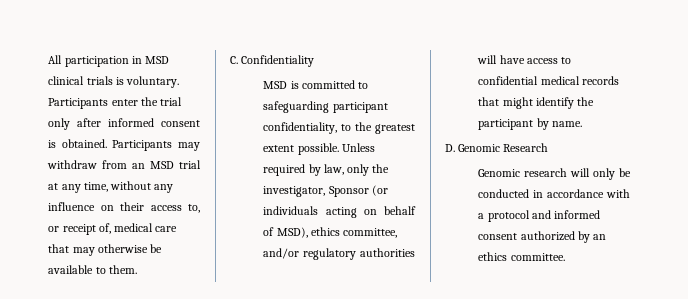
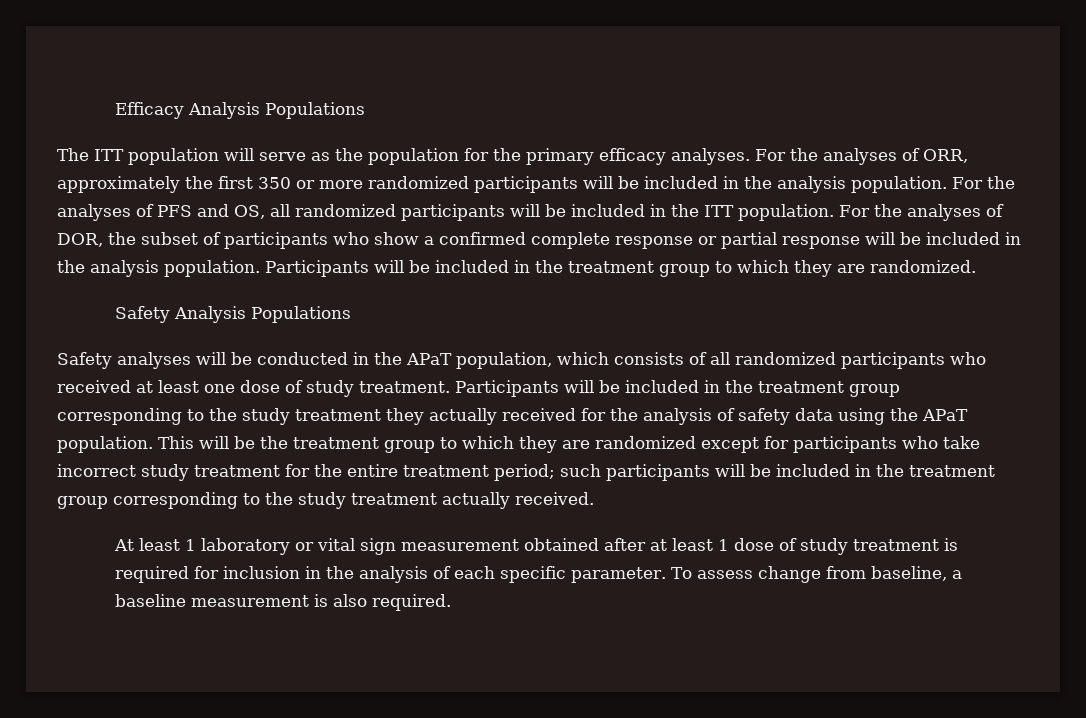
[48,55,170,67] [48,76,180,88] [48,97,183,109] [48,118,200,130] [48,139,200,151] [47,160,201,169] [48,181,174,193] [48,202,200,213] [48,223,178,235] [48,244,163,256] [48,265,137,274] [230,55,315,67] [263,80,369,89] [263,101,388,113] [263,122,415,134] [263,143,375,155] [263,164,390,176] [263,185,388,197] [263,206,416,218] [263,227,398,238] [263,248,415,260] [477,55,572,64] [478,76,619,85] [478,97,595,109] [478,118,582,130] [445,143,549,152] [478,168,631,180] [478,189,630,198] [478,210,601,222] [478,231,607,243] [478,252,565,261] All participation in MSD clinical trials is voluntary. Participants enter the trial only after informed consent is obtained. Participants may withdraw from an MSD trial at any time, without any influence on their access to, or receipt of, medical care that may otherwise be available to them. // C. Confidentiality // MSD is committed to safeguarding participant confidentiality, to the greatest extent possible. Unless required by law, only the investigator, Sponsor (or individuals acting on behalf of MSD), ethics committee, and/or regulatory authorities will have access to confidential medical records that might identify the participant by name. // D. Genomic Research // Genomic research will only be conducted in accordance with a protocol and informed consent authorized by an ethics committee. -> [115,102,366,119] [57,148,968,165] [57,176,1015,193] [57,204,1004,221] [57,232,1021,249] [57,260,976,277] [115,306,352,323] [57,352,986,369] [57,380,900,397] [57,408,968,425] [57,436,980,453] [57,464,995,481] [57,492,594,509] [114,538,959,555] [115,566,963,583] [115,594,452,611] Efficacy Analysis Populations // The ITT population will serve as the population for the primary efficacy analyses. For the analyses of ORR, approximately the first 350 or more randomized participants will be included in the analysis population. For the analyses of PFS and OS, all randomized participants will be included in the ITT population. For the analyses of DOR, the subset of participants who show a confirmed complete response or partial response will be included in the analysis population. Participants will be included in the treatment group to which they are randomized. // Safety Analysis Populations // Safety analyses will be conducted in the APaT population, which consists of all randomized participants who received at least one dose of study treatment. Participants will be included in the treatment group corresponding to the study treatment they actually received for the analysis of safety data using the APaT population. This will be the treatment group to which they are randomized except for participants who take incorrect study treatment for the entire treatment period; such participants will be included in the treatment group corresponding to the study treatment actually received. // At least 1 laboratory or vital sign measurement obtained after at least 1 dose of study treatment is required for inclusion in the analysis of each specific parameter. To assess change from baseline, a baseline measurement is also required.

